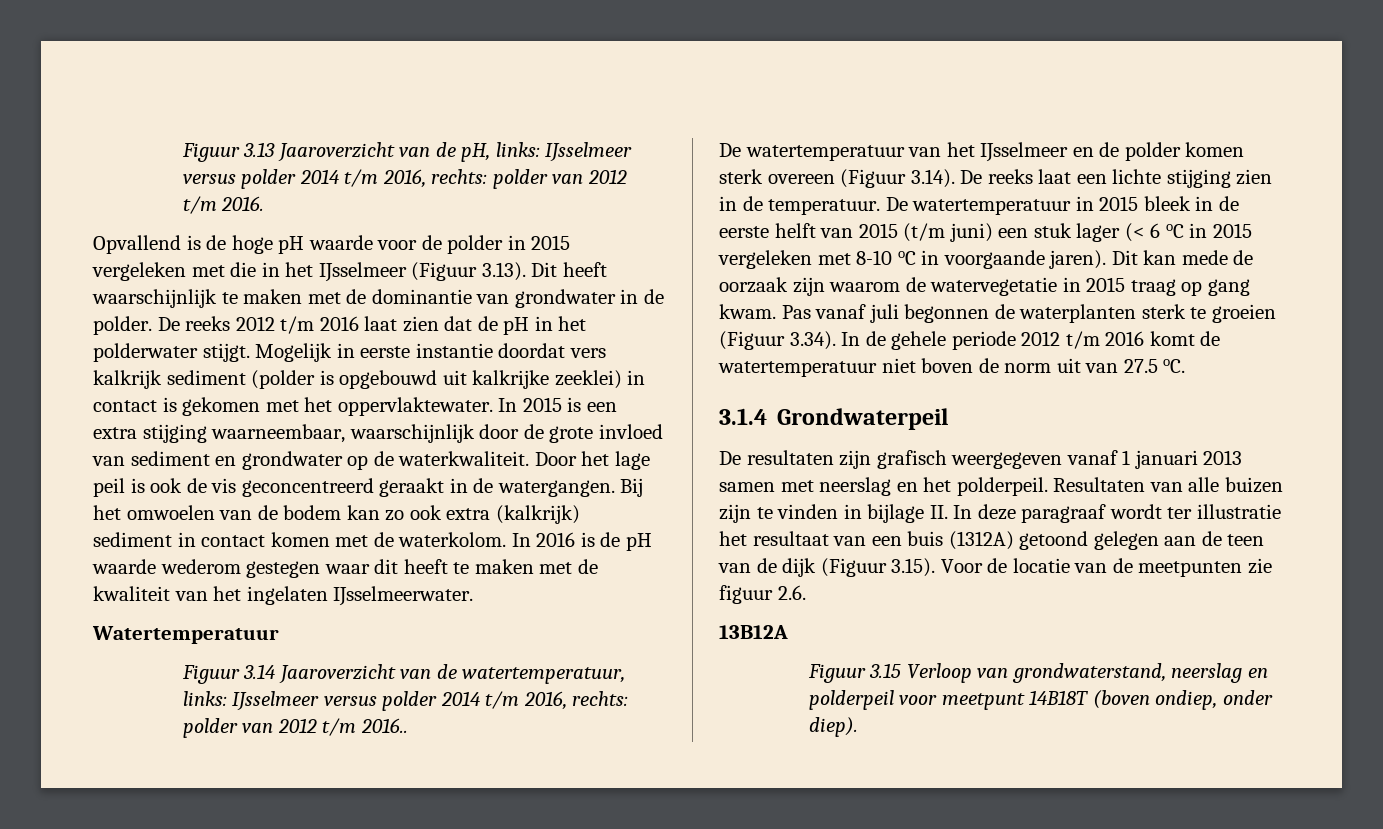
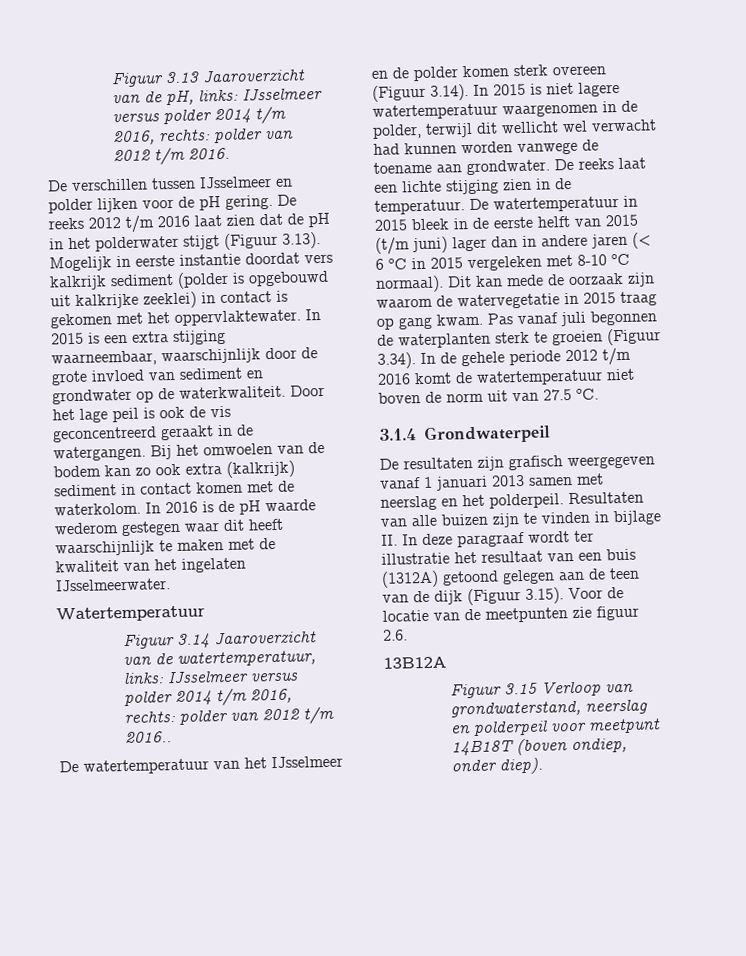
[93,235,571,254] [92,262,607,282] [92,289,664,308] [93,316,152,335] Opvallend is de hoge pH waarde voor de polder in 2015 vergeleken met die in het IJsselmeer (Figuur 3.13). Dit heeft waarschijnlijk te maken met de dominantie van grondwater in de polder. -> [47,175,293,192] [48,194,273,214] De verschillen tussen IJsselmeer en polder lijken voor de pH gering.
[202,343,250,362] stijgt. -> [183,232,321,250] stijgt (Figuur 3.13).
(448, 566) none -> [55,540,155,557] waarschijnlijk
(955, 178) none -> [473,81,620,97] [372,100,638,120] [372,119,657,139] [373,139,599,156] [373,159,550,176] In 2015 is niet lagere watertemperatuur waargenomen in de polder, terwijl dit wellicht wel verwacht had kunnen worden vanwege de toename aan grondwater.
[998,223,1121,242] een stuk lager -> [452,233,628,252] lager dan in andere jaren
[921,250,1107,269] in voorgaande jaren). -> [375,275,444,293] normaal).

